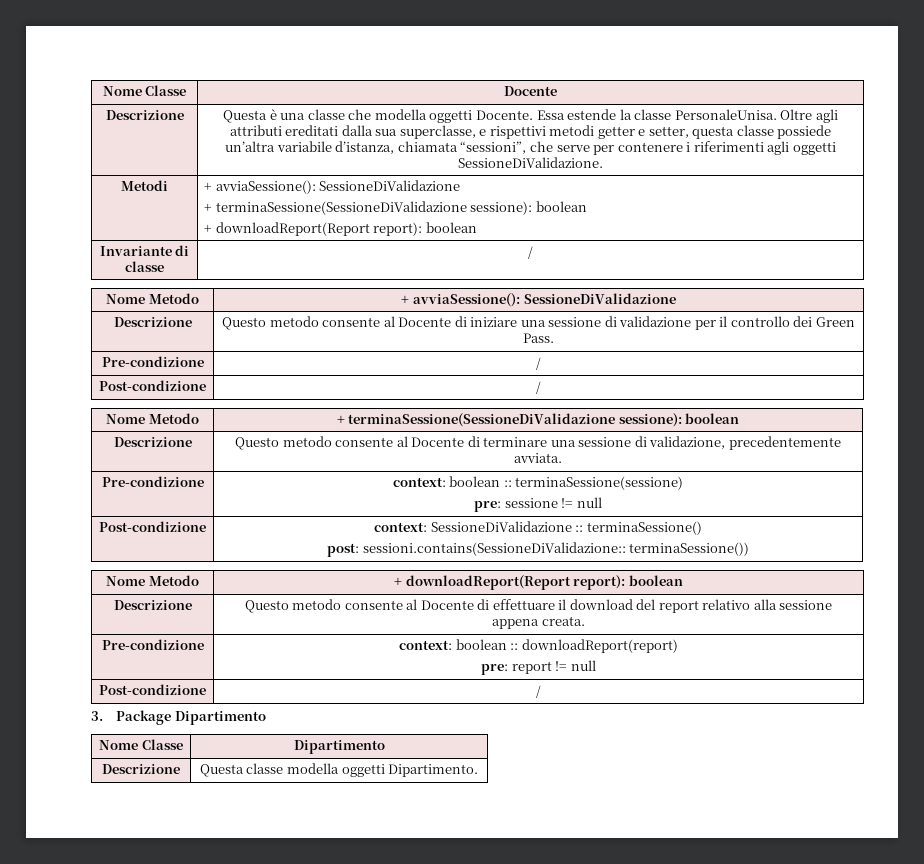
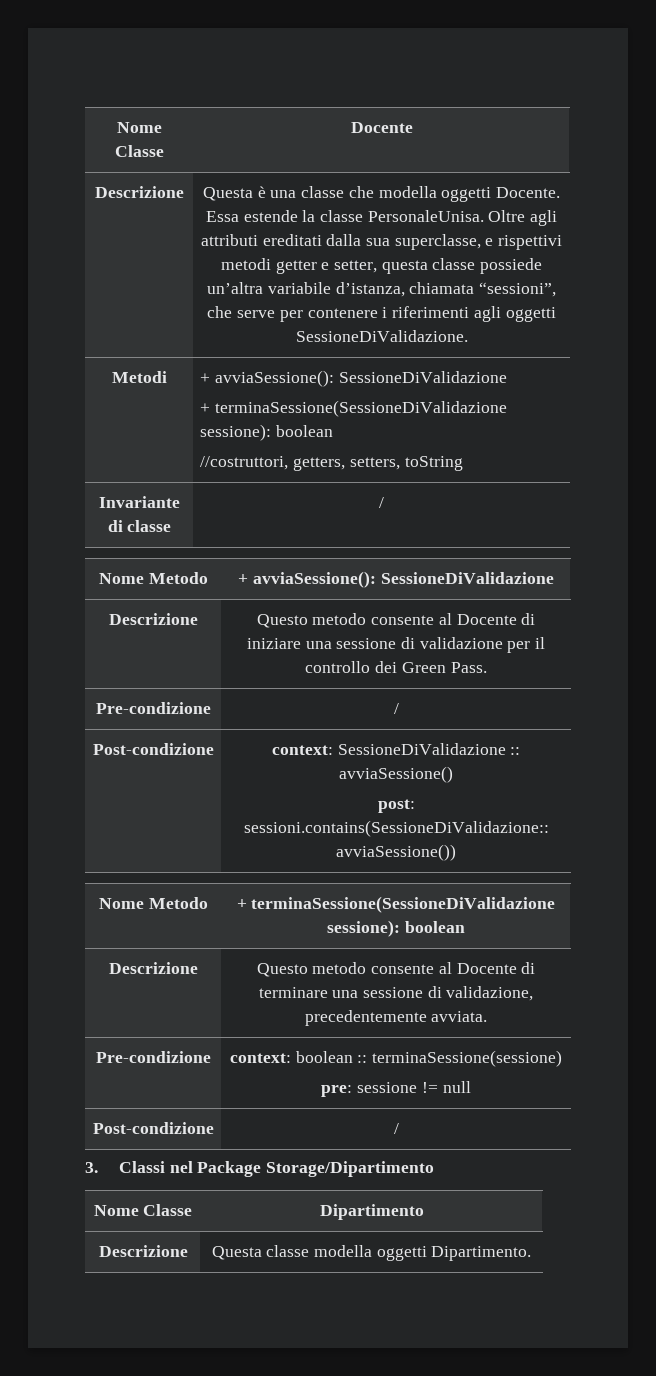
[204,222,477,236] + downloadReport(Report report): boolean -> [200,456,463,471] //costruttori, getters, setters, toString
[536,381,541,394] / -> [271,743,521,755] [339,766,453,783] [377,799,415,813] [243,820,549,837] [336,844,456,861] context: SessioneDiValidazione :: avviaSessione() // post: sessioni.contains(SessioneDiValidazione:: avviaSessione())
[99,521,206,532] [374,521,702,535] [326,542,750,557] [106,575,199,586] [394,575,683,590] [113,600,192,610] [244,599,833,613] [492,616,585,629] [101,639,204,650] [399,639,678,653] [481,660,596,675] // Post-condizione | context: SessioneDiValidazione :: terminaSessione() // post: sessioni.contains(SessioneDiValidazione:: terminaSessione()) // Nome Metodo | + downloadReport(Report report): boolean // Descrizione | Questo metodo consente al Docente di effettuare il download del report relativo alla sessione appena creata. // Pre-condizione | context: boolean :: downloadReport(report) // pre: report != null -> (471, 1087) none
[116,710,266,725] Package Dipartimento -> [118,1161,435,1177] Classi nel Package Storage/Dipartimento

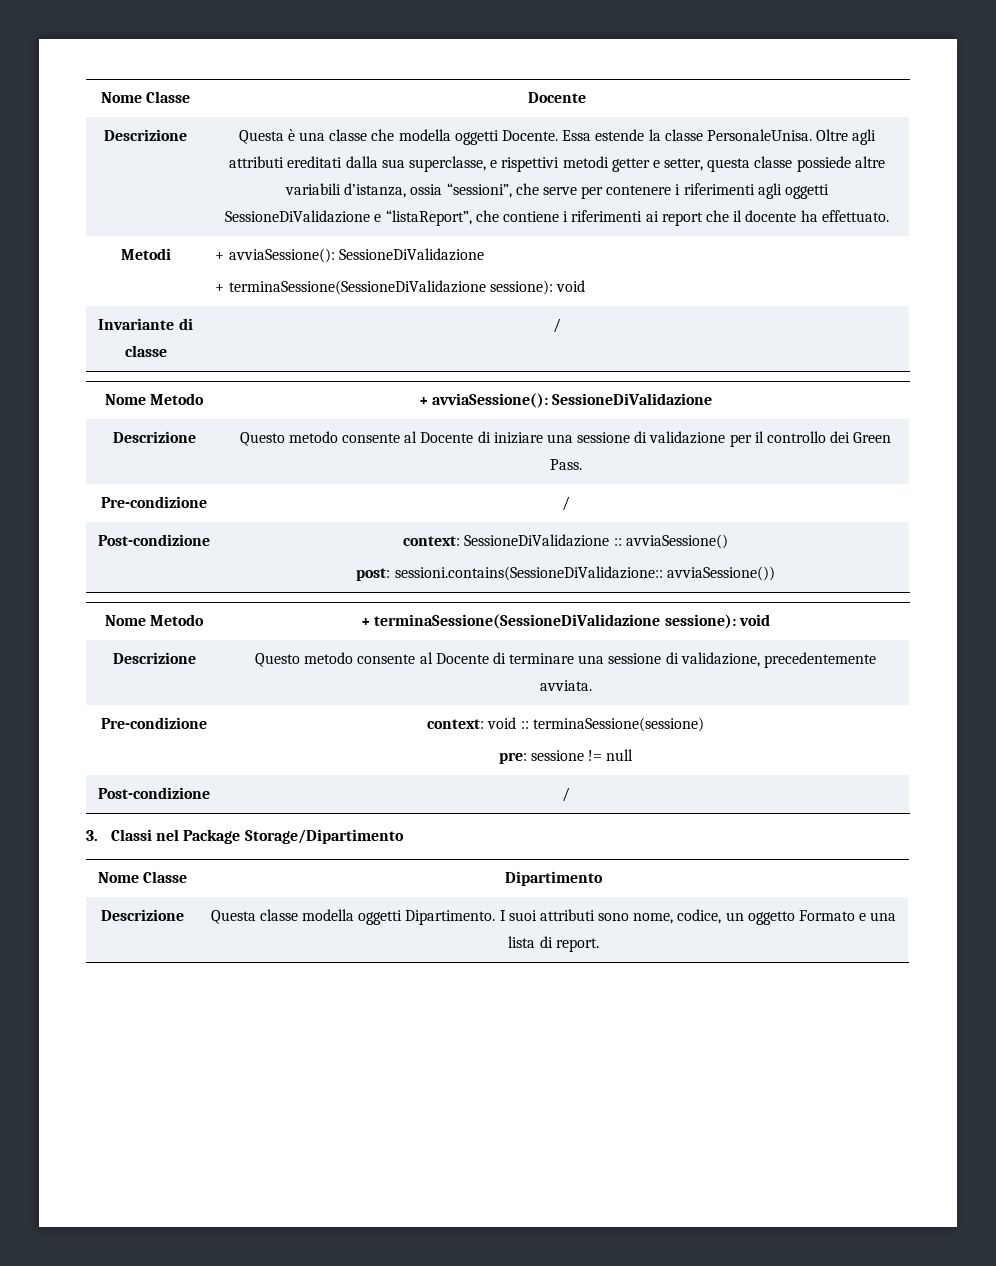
[207,282,475,297] un’altra variabile d’istanza, chiamata -> [854,156,885,168] [284,183,443,198] altre variabili d’istanza, ossia
[295,330,468,342] SessioneDiValidazione. -> [225,210,889,226] SessioneDiValidazione e “listaReport”, che contiene i riferimenti ai report che il docente ha effettuato.
[276,425,334,437] [200,456,463,471] boolean // //costruttori, getters, setters, toString -> [555,280,585,292] void
[404,921,465,933] boolean -> [738,614,770,626] void
[295,1051,353,1063] boolean -> [487,717,517,729] void
(532, 1253) none -> [499,909,897,925] [508,936,599,952] I suoi attributi sono nome, codice, un oggetto Formato e una lista di report.

